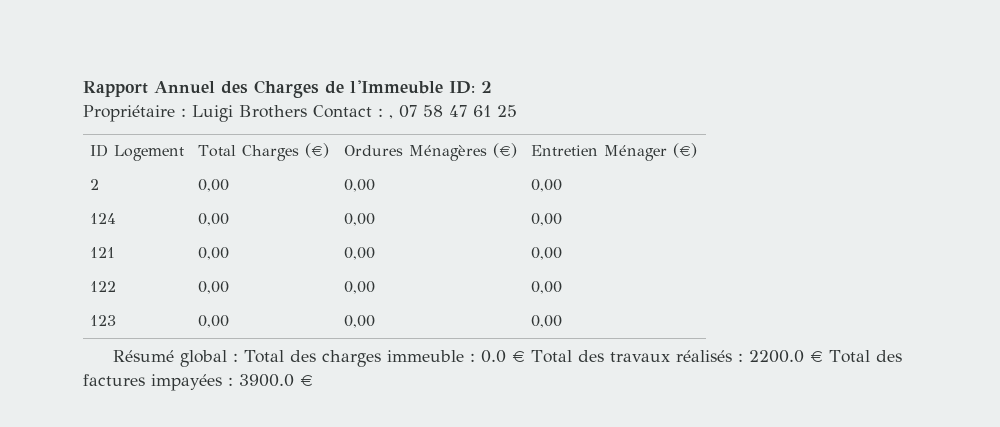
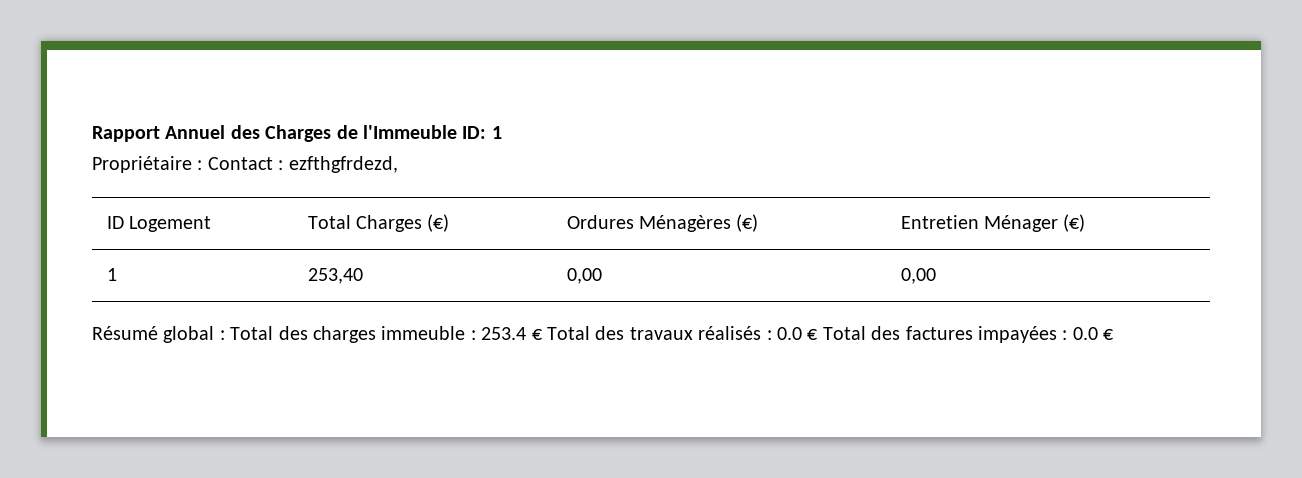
[481,81,492,93] 2 -> [491,126,502,139] 1
[192,105,517,122] Luigi Brothers Contact : , 07 58 47 61 25 -> [207,156,398,173] Contact : ezfthgfrdezd,
[90,179,100,190] [198,179,230,192] [344,179,376,192] [531,179,563,192] [90,213,117,224] [198,213,230,226] [344,213,376,226] [531,213,563,226] [90,247,116,258] [198,247,230,260] [344,247,376,260] [531,247,563,260] [90,281,117,292] [198,281,230,294] [344,281,376,294] [531,281,563,294] [90,315,117,326] [198,315,230,328] 2 | 0,00 | 0,00 | 0,00 // 124 | 0,00 | 0,00 | 0,00 // 121 | 0,00 | 0,00 | 0,00 // 122 | 0,00 | 0,00 | 0,00 // 123 | 0,00 -> [106,268,117,281] [307,268,363,284] 1 | 253,40
[481,350,507,363] 0.0 -> [481,327,527,340] 253.4
[749,350,805,363] 2200.0 -> [776,327,802,340] 0.0
[239,374,294,387] 3900.0 -> [1072,327,1098,340] 0.0

